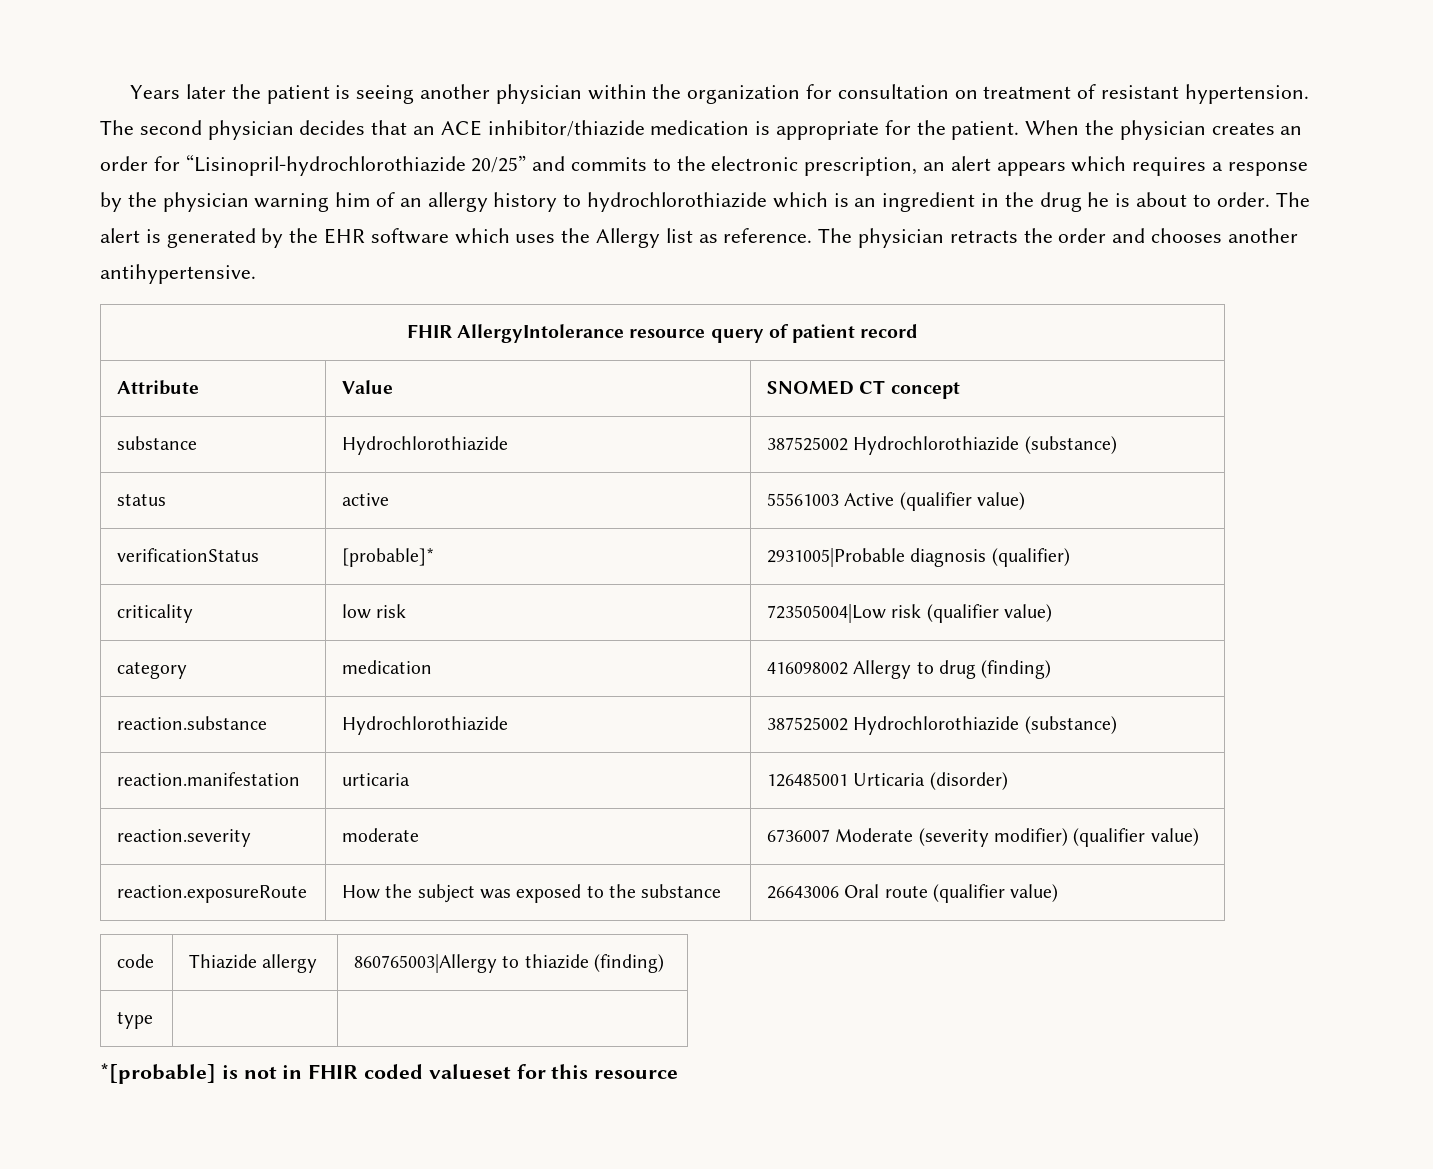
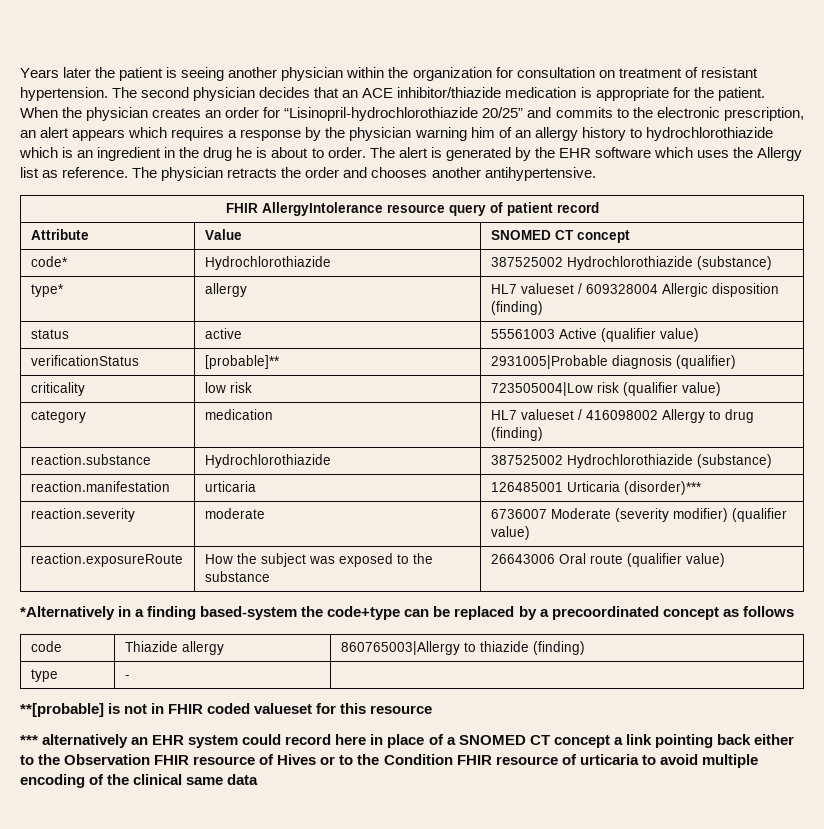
[117,436,198,450] [342,436,509,455] [767,436,1117,455] substance | Hydrochlorothiazide | 387525002 Hydrochlorothiazide (substance) -> [30,256,68,267] [204,256,331,270] [490,256,772,270] [30,284,64,297] [204,283,247,297] [490,283,779,297] [490,301,543,315] code* | Hydrochlorothiazide | 387525002 Hydrochlorothiazide (substance) // type* | allergy | HL7 valueset / 609328004 Allergic disposition (finding)
[342,548,435,567] [probable]* -> [204,355,280,369] [probable]**
(433, 667) none -> [490,409,582,420] HL7 valueset /
[929,772,1008,790] (disorder) -> [623,481,702,495] (disorder)***
(1059, 893) none -> [20,606,794,620] // *Alternatively in a finding based-system the code+type can be replaced by a precoordinated concept as follows
[100,1063,216,1084] | // *[probable] -> [124,675,130,679] [20,703,104,717] - | // **[probable]
(679, 1074) none -> [20,734,794,748] [20,754,758,768] [20,774,259,788] // *** alternatively an EHR system could record here in place of a SNOMED CT concept a link pointing back either to the Observation FHIR resource of Hives or to the Condition FHIR resource of urticaria to avoid multiple encoding of the clinical same data

